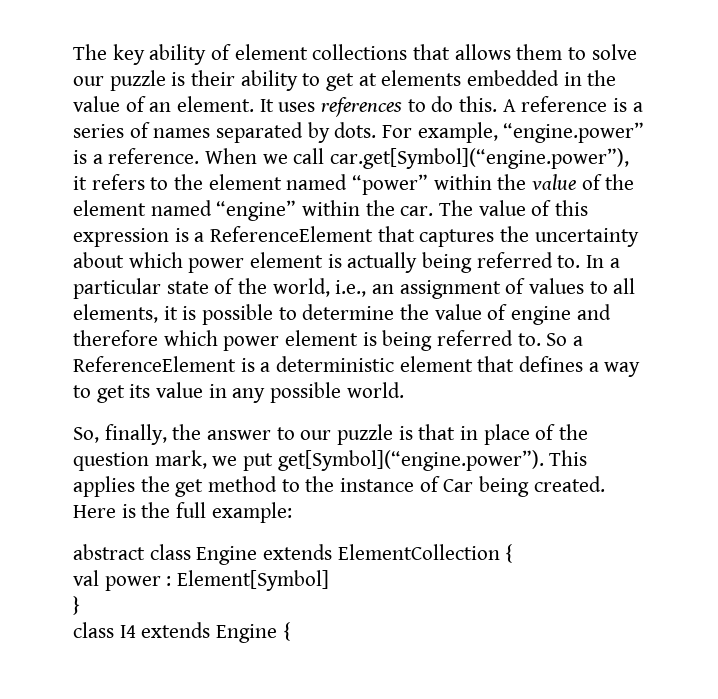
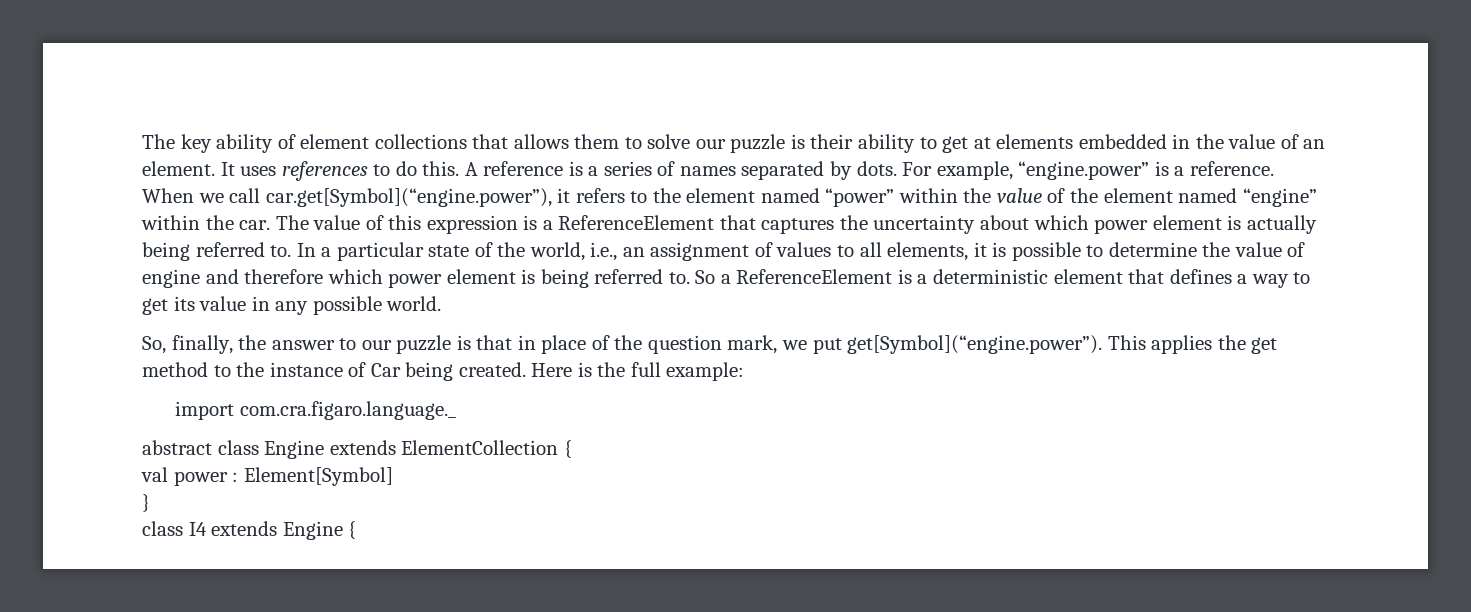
(292, 512) none -> [175,401,456,420] // import com.cra.figaro.language._

